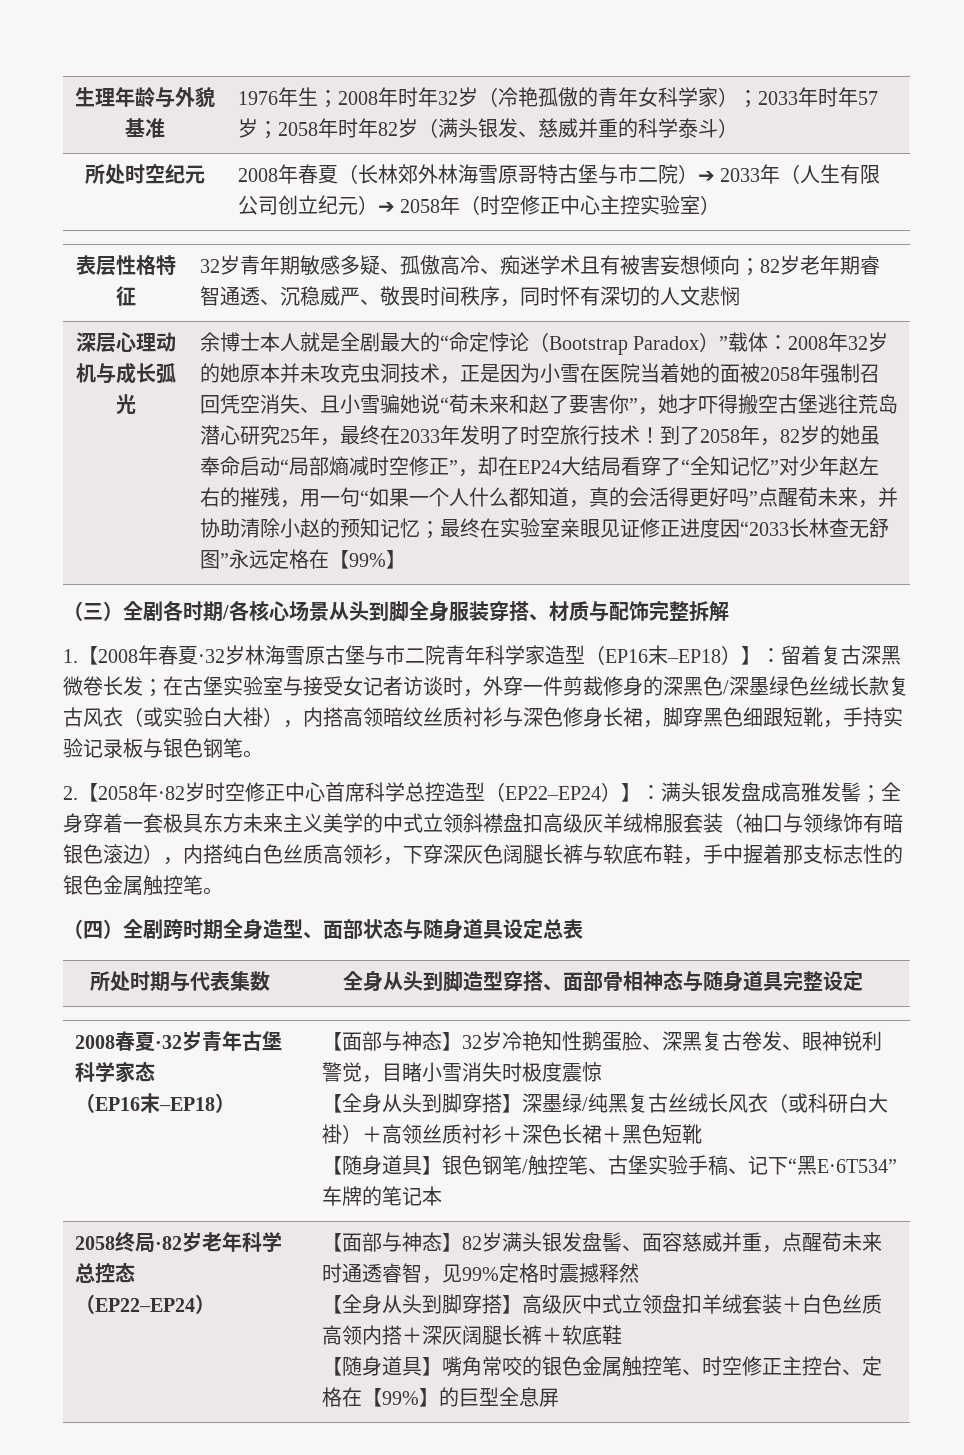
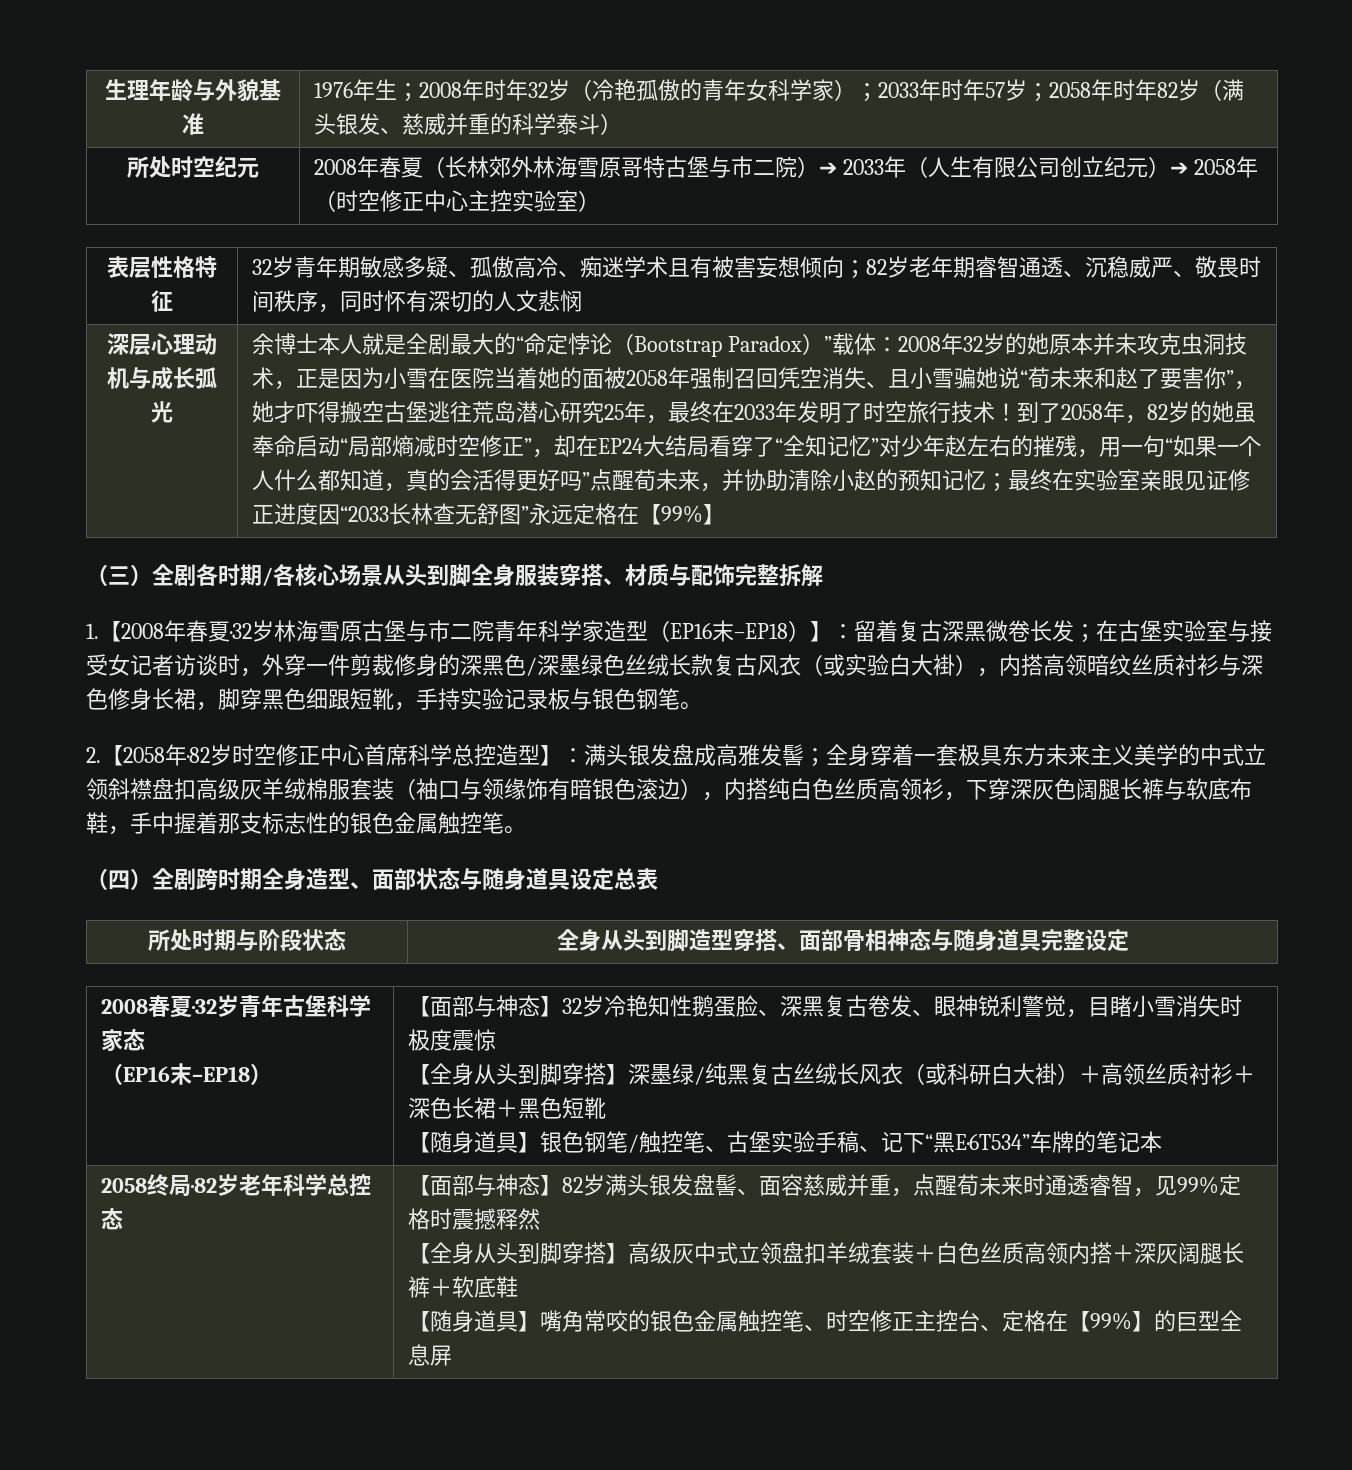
[485,782,621,802] （EP22–EP24） -> (540, 754) none
[189,971,270,991] 代表集数 -> [258,928,346,951] 阶段状态
[74,1294,215,1314] // （EP22–EP24） -> (124, 1218) none

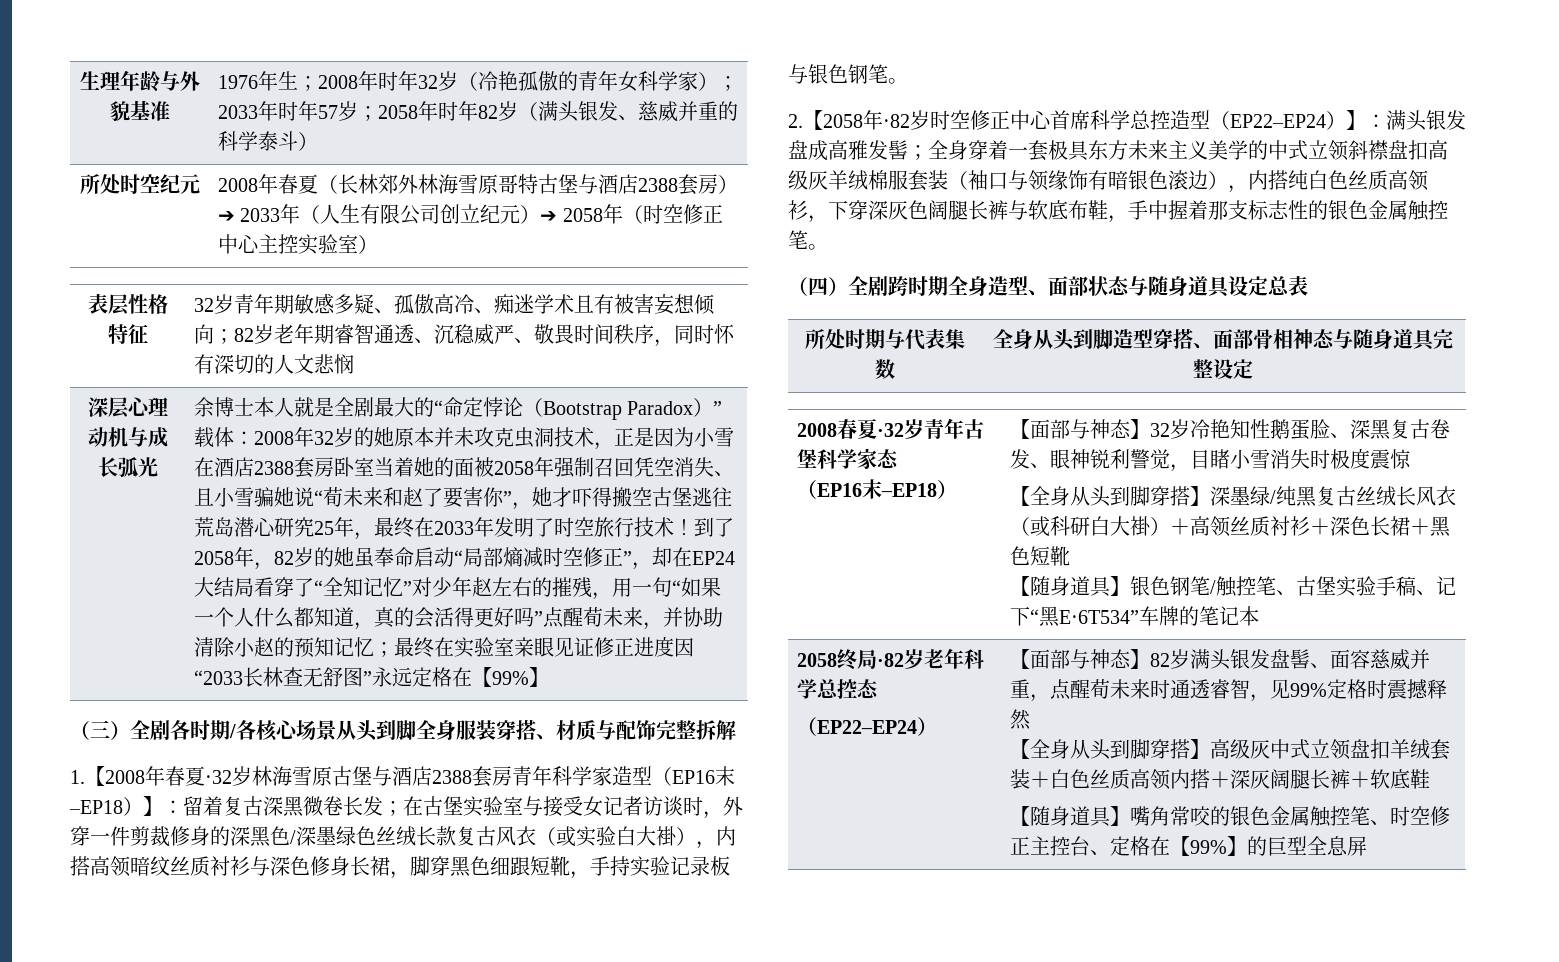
[731,156,798,178] 市二院 -> [598,174,719,195] 酒店2388套房
[450,368,495,389] 医院 -> [214,457,375,478] 酒店2388套房卧室
[428,620,494,642] 市二院 -> [392,766,512,787] 酒店2388套房
(540, 754) none -> [1210,111,1346,130] （EP22–EP24）
[258,928,346,951] 阶段状态 -> [904,329,965,350] [874,359,895,379] 代表集数
(124, 1218) none -> [797,717,938,736] // （EP22–EP24）

